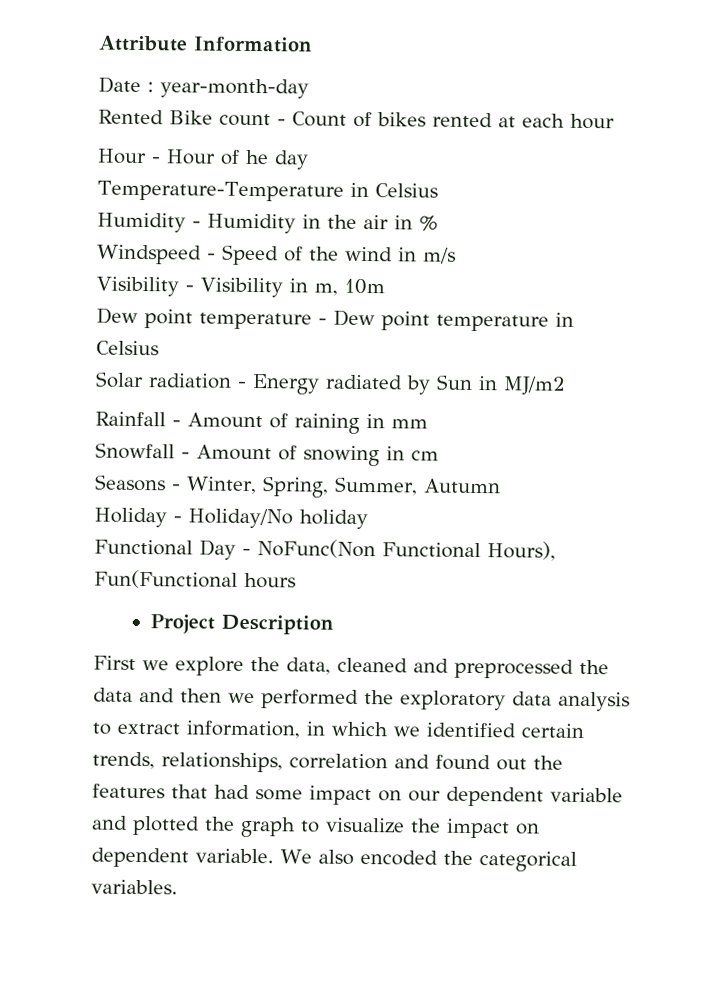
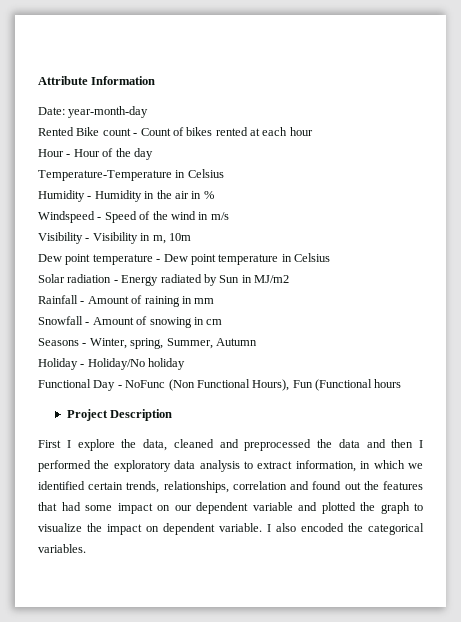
[98,76,154,94] Date : -> [38,107,65,115] Date:
[245,149,269,165] he -> [115,148,131,157] the
[261,476,329,498] Spring, -> [130,338,164,349] spring,
[257,539,556,561] [94,569,238,589] NoFunc(Non Functional Hours), Fun(Functional -> [125,379,372,391] NoFunc (Non Functional Hours), Fun (Functional
[142,660,169,671] we -> [66,440,71,448] I
[228,692,255,704] we -> [419,440,423,448] I
[280,849,312,864] We -> [267,524,271,532] I

